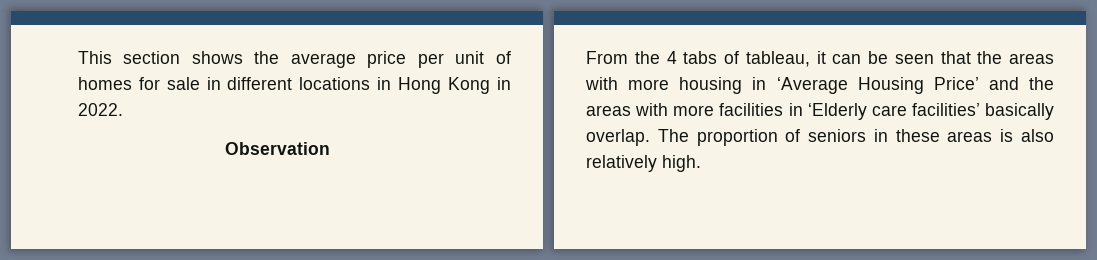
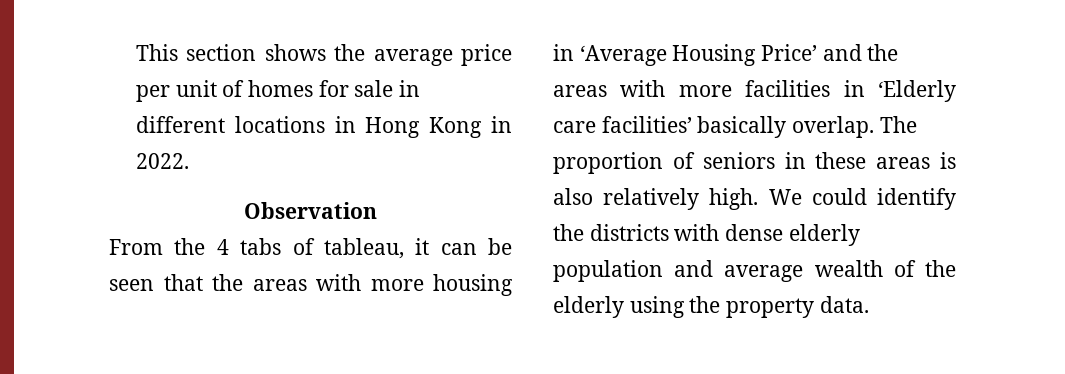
(701, 163) none -> [768,188,956,210] [553,224,860,246] [553,260,956,282] [553,296,869,318] We could identify the districts with dense elderly population and average wealth of the elderly using the property data.

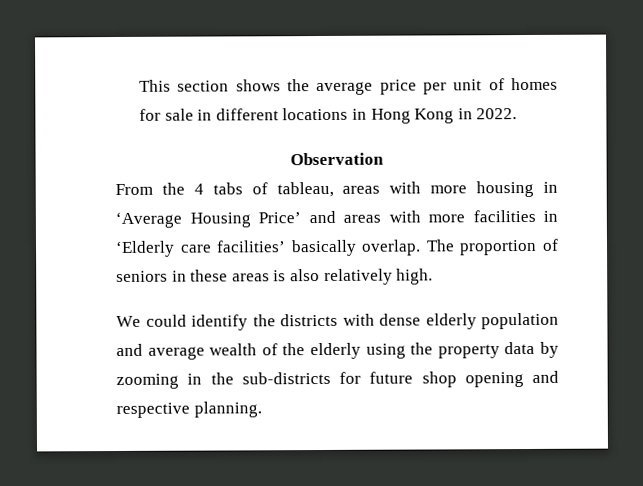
[415,238,512,255] [109,274,243,291] it can be seen that the -> (334, 189) none
[867,44,899,61] the -> (336, 217) none
(759, 199) none -> (434, 276) //
[819,296,869,313] data. -> [504,341,559,358] [116,370,559,390] [116,401,262,419] data by zooming in the sub-districts for future shop opening and respective planning.

